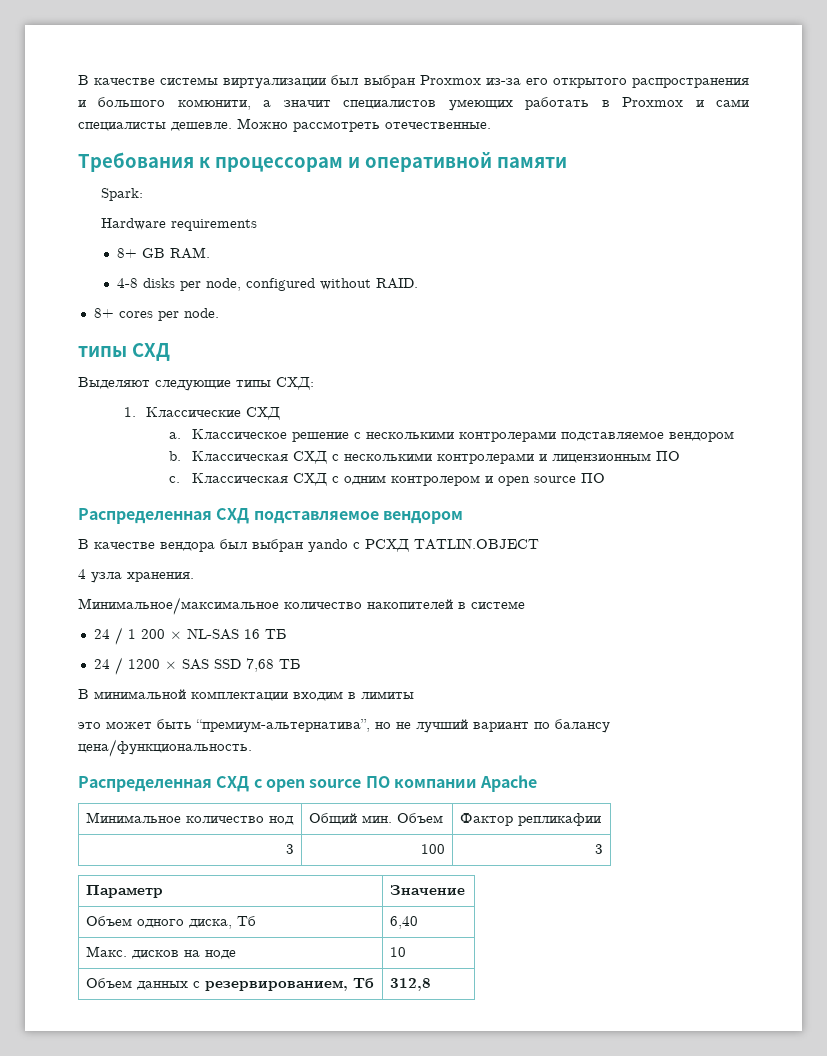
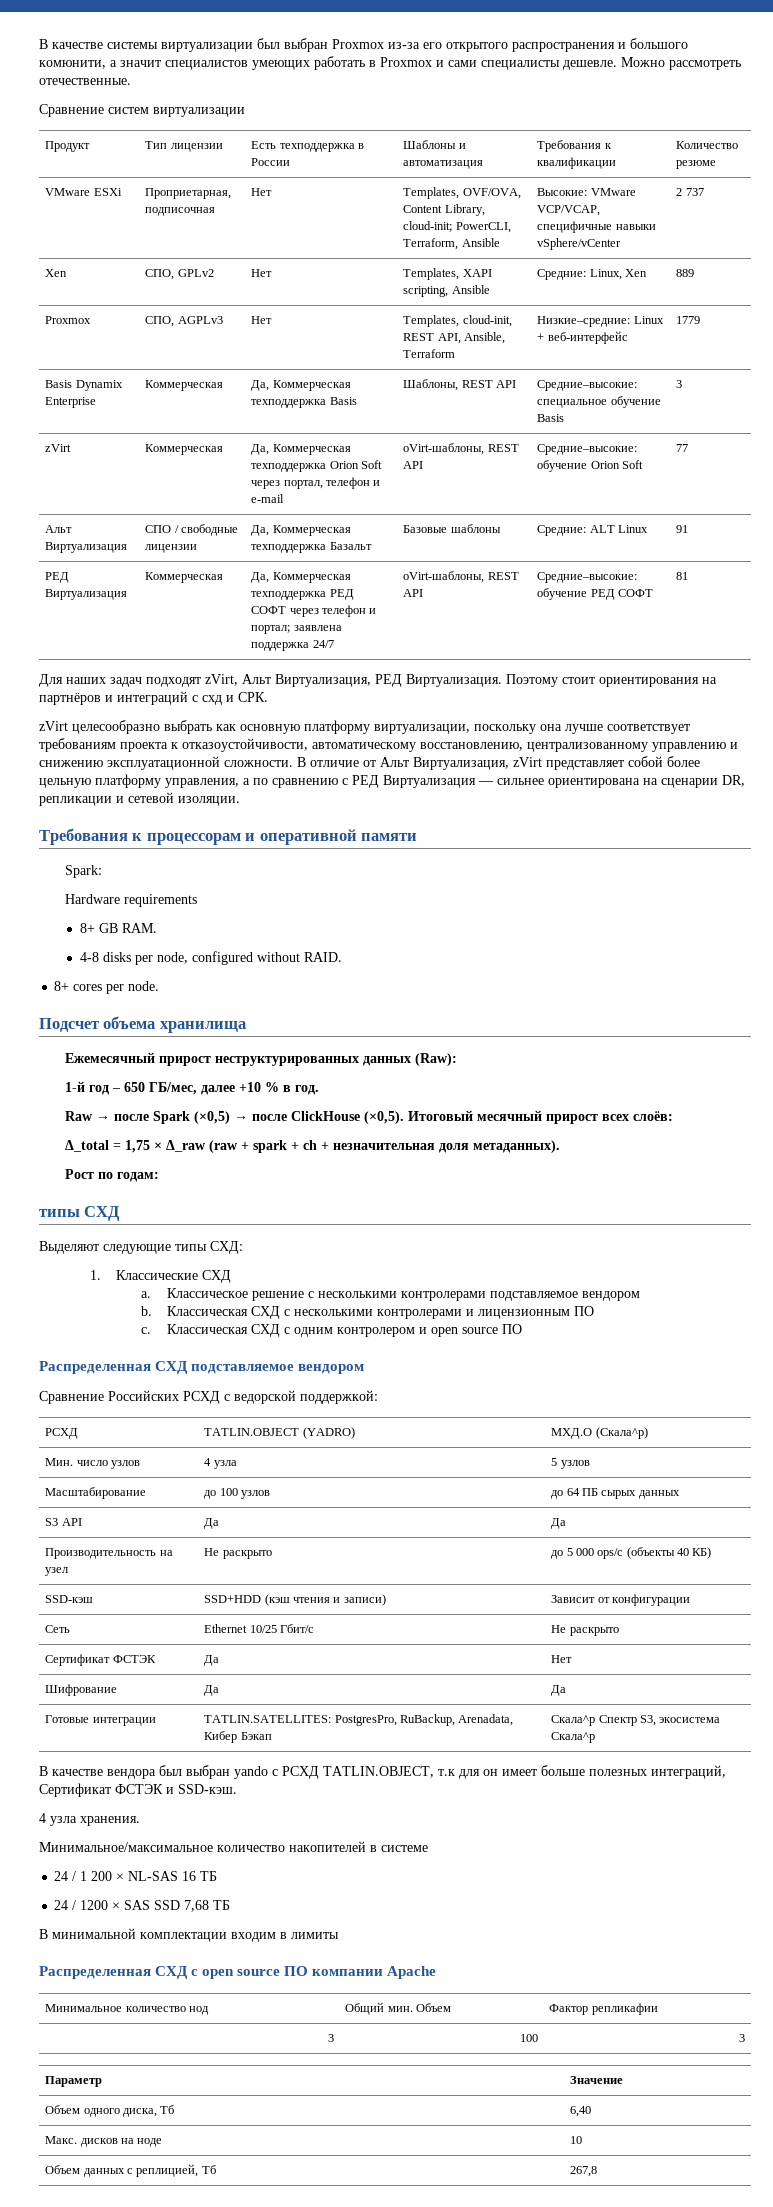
(491, 125) none -> [39,104,245,117] [45,141,91,152] [145,141,223,152] [251,141,364,152] [251,158,291,166] [403,140,466,149] [403,160,484,169] [537,140,612,152] [537,157,617,169] [676,141,739,149] [676,160,717,169] [45,188,122,196] [145,188,232,199] [145,207,216,216] [251,188,273,196] [403,187,521,199] [403,204,485,216] [403,221,511,233] [403,238,500,250] [537,188,636,196] [537,205,601,216] [537,221,656,233] [537,238,622,250] [676,188,704,196] [45,269,68,277] [145,269,214,280] [251,269,273,277] [403,268,492,280] [403,285,490,297] [537,269,647,280] [676,269,695,277] [45,316,92,324] [145,316,223,327] [251,316,273,324] [403,315,512,327] [403,332,505,344] [403,349,456,358] [537,316,664,327] [537,331,628,344] [676,316,701,324] [45,380,123,391] [45,397,97,408] [145,380,224,391] [251,380,351,391] [251,397,357,408] [403,379,516,391] [537,380,638,391] [537,396,661,408] [537,414,565,422] [676,380,683,388] [45,444,72,452] [145,444,224,455] [251,444,351,455] [251,460,382,472] [251,477,381,489] [251,494,285,503] [403,443,519,455] [403,461,424,469] [537,444,638,455] [537,460,643,472] [676,444,689,452] [45,525,73,533] [45,542,128,553] [145,524,238,536] [145,544,198,553] [251,525,351,536] [251,542,372,553] [403,524,501,533] [537,525,648,536] [676,525,689,533] [45,572,70,583] [45,589,128,600] [145,572,224,583] [251,572,351,583] [251,589,354,600] [251,605,377,617] [251,625,342,634] [251,640,334,651] [403,571,519,583] [403,589,424,597] [537,572,638,583] [537,588,653,600] [676,572,689,580] [39,674,717,687] [39,691,268,705] [39,720,690,734] [39,738,738,752] [39,756,700,770] [39,774,745,788] [39,792,240,806] // Сравнение систем виртуализации // Продукт | Тип лицензии | Есть техподдержка в России | Шаблоны и автоматизация | Требования к квалификации | Количество резюме // VMware ESXi | Проприетарная, подписочная | Нет | Templates, OVF/OVA, Content Library, cloud-init; PowerCLI, Terraform, Ansible | Высокие: VMware VCP/VCAP, специфичные навыки vSphere/vCenter | 2 737 // Xen | СПО, GPLv2 | Нет | Templates, XAPI scripting, Ansible | Средние: Linux, Xen | 889 // Proxmox | СПО, AGPLv3 | Нет | Templates, cloud-init, REST API, Ansible, Terraform | Низкие–средние: Linux + веб-интерфейс | 1779 // Basis Dynamix Enterprise | Коммерческая | Да, Коммерческая техподдержка Basis | Шаблоны, REST API | Средние–высокие: специальное обучение Basis | 3 // zVirt | Коммерческая | Да, Коммерческая техподдержка Orion Soft через портал, телефон и e-mail | oVirt-шаблоны, REST API | Средние–высокие: обучение Orion Soft | 77 // Альт Виртуализация | СПО / свободные лицензии | Да, Коммерческая техподдержка Базальт | Базовые шаблоны | Средние: ALT Linux | 91 // РЕД Виртуализация | Коммерческая | Да, Коммерческая техподдержка РЕД СОФТ через телефон и портал; заявлена поддержка 24/7 | oVirt-шаблоны, REST API | Средние–высокие: обучение РЕД СОФТ | 81 // Для наших задач подходят zVirt, Альт Виртуализация, РЕД Виртуализация. Поэтому стоит ориентирования на партнёров и интеграций с схд и СРК. // zVirt целесообразно выбрать как основную платформу виртуализации, поскольку она лучше соответствует требованиям проекта к отказоустойчивости, автоматическому восстановлению, централизованному управлению и снижению эксплуатационной сложности. В отличие от Альт Виртуализация, zVirt представляет собой более цельную платформу управления, а по сравнению с РЕД Виртуализация — сильнее ориентирована на сценарии DR, репликации и сетевой изоляции.
(219, 313) none -> [39,1016,246,1033] [64,1052,457,1066] [64,1081,319,1095] [64,1110,673,1124] [64,1140,560,1153] [64,1169,159,1182] // Подсчет объема хранилища // Ежемесячный прирост неструктурированных данных (Raw): // 1-й год – 650 ГБ/мес, далее +10 % в год. // Raw → после Spark (×0,5) → после ClickHouse (×0,5). Итоговый месячный прирост всех слоёв: // Δ_total = 1,75 × Δ_raw (raw + spark + ch + незначительная доля метаданных). // Рост по годам:
(463, 517) none -> [39,1390,378,1404] [45,1428,79,1439] [204,1427,355,1439] [551,1427,648,1439] [45,1458,140,1469] [204,1458,237,1469] [551,1458,590,1469] [45,1487,147,1499] [204,1488,270,1499] [551,1488,680,1499] [45,1518,82,1526] [204,1518,220,1529] [551,1518,567,1529] [45,1548,173,1559] [45,1567,69,1576] [204,1548,272,1559] [551,1547,712,1559] [45,1595,94,1603] [204,1594,386,1606] [551,1594,690,1606] [45,1625,71,1633] [204,1624,314,1633] [551,1625,619,1636] [45,1654,156,1666] [204,1655,220,1666] [551,1655,573,1663] [45,1684,118,1696] [204,1685,220,1696] [551,1685,567,1696] [45,1715,156,1726] [204,1714,514,1726] [204,1731,272,1743] [551,1715,721,1726] [551,1732,596,1743] // Сравнение Российских РСХД с ведорской поддержкой: // РСХД | TATLIN.OBJECT (YADRO) | МХД.О (Скала^р) // Мин. число узлов | 4 узла | 5 узлов // Масштабирование | до 100 узлов | до 64 ПБ сырых данных // S3 API | Да | Да // Производительность на узел | Не раскрыто | до 5 000 ops/с (объекты 40 КБ) // SSD-кэш | SSD+HDD (кэш чтения и записи) | Зависит от конфигурации // Сеть | Ethernet 10/25 Гбит/с | Не раскрыто // Сертификат ФСТЭК | Да | Нет // Шифрование | Да | Да // Готовые интеграции | TATLIN.SATELLITES: PostgresPro, RuBackup, Arenadata, Кибер Бэкап | Скала^р Спектр S3, экосистема Скала^р
[414,538,539,550] TATLIN.OBJECT -> [323,1765,726,1779] [39,1783,237,1797] TATLIN.OBJECT, т.к для он имеет больше полезных интеграций, Сертификат ФСТЭК и SSD-кэш.
[78,719,610,733] [78,739,252,757] // это может быть “премиум-альтернатива”, но не лучший вариант по балансу цена/функциональность. -> (339, 1935) none
[204,978,374,991] [389,978,431,991] резервированием, Тб | 312,8 -> [136,2164,216,2177] [570,2166,598,2177] реплицией, Тб | 267,8

